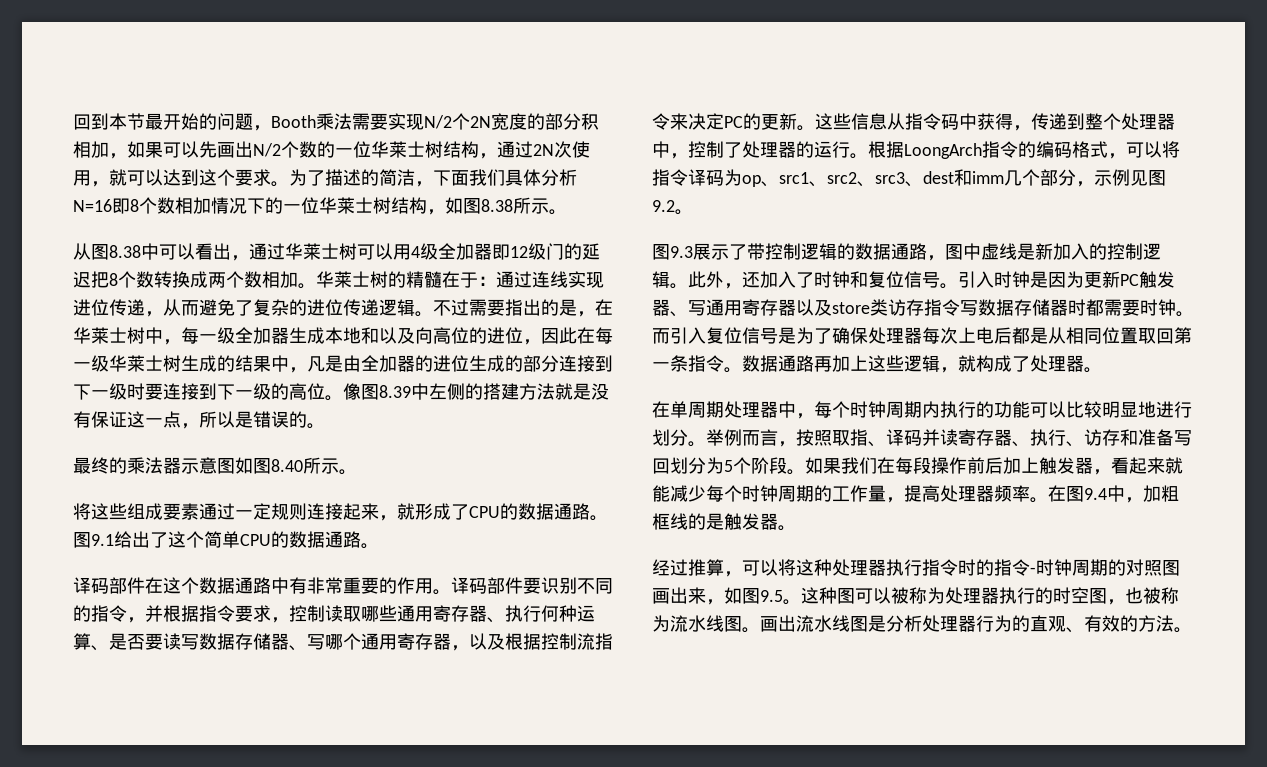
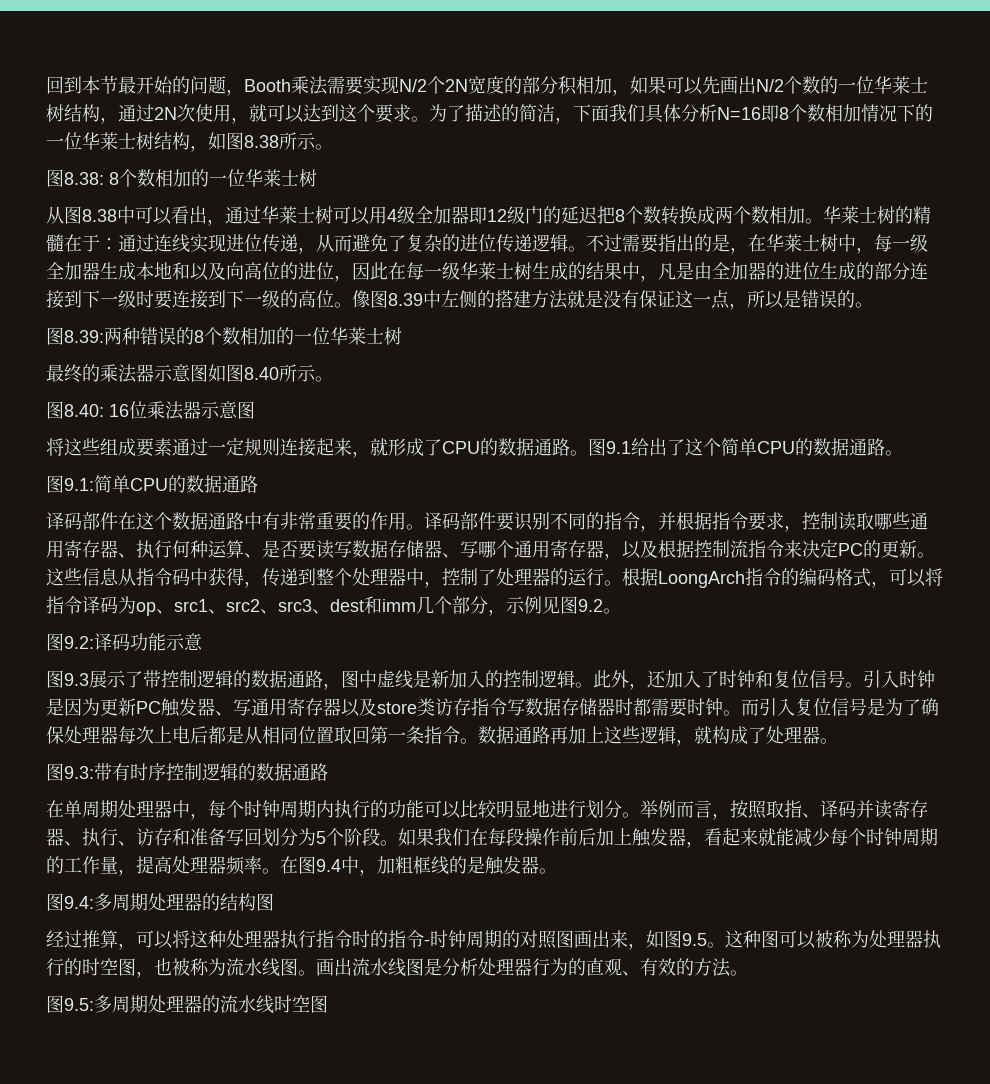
(567, 212) none -> [46,169,317,187] // 图8.38: 8个数相加的一位华莱士树
(325, 426) none -> [46,327,402,345] // 图8.39:两种错误的8个数相加的一位华莱士树
(357, 472) none -> [46,401,255,420] // 图8.40: 16位乘法器示意图
(379, 546) none -> [46,475,258,493] // 图9.1:简单CPU的数据通路
(693, 212) none -> [46,633,203,651] // 图9.2:译码功能示意
(1102, 370) none -> [46,763,328,781] // 图9.3:带有时序控制逻辑的数据通路
(796, 528) none -> [46,893,274,911] // 图9.4:多周期处理器的结构图
(1192, 630) none -> [46,995,328,1014] // 图9.5:多周期处理器的流水线时空图

